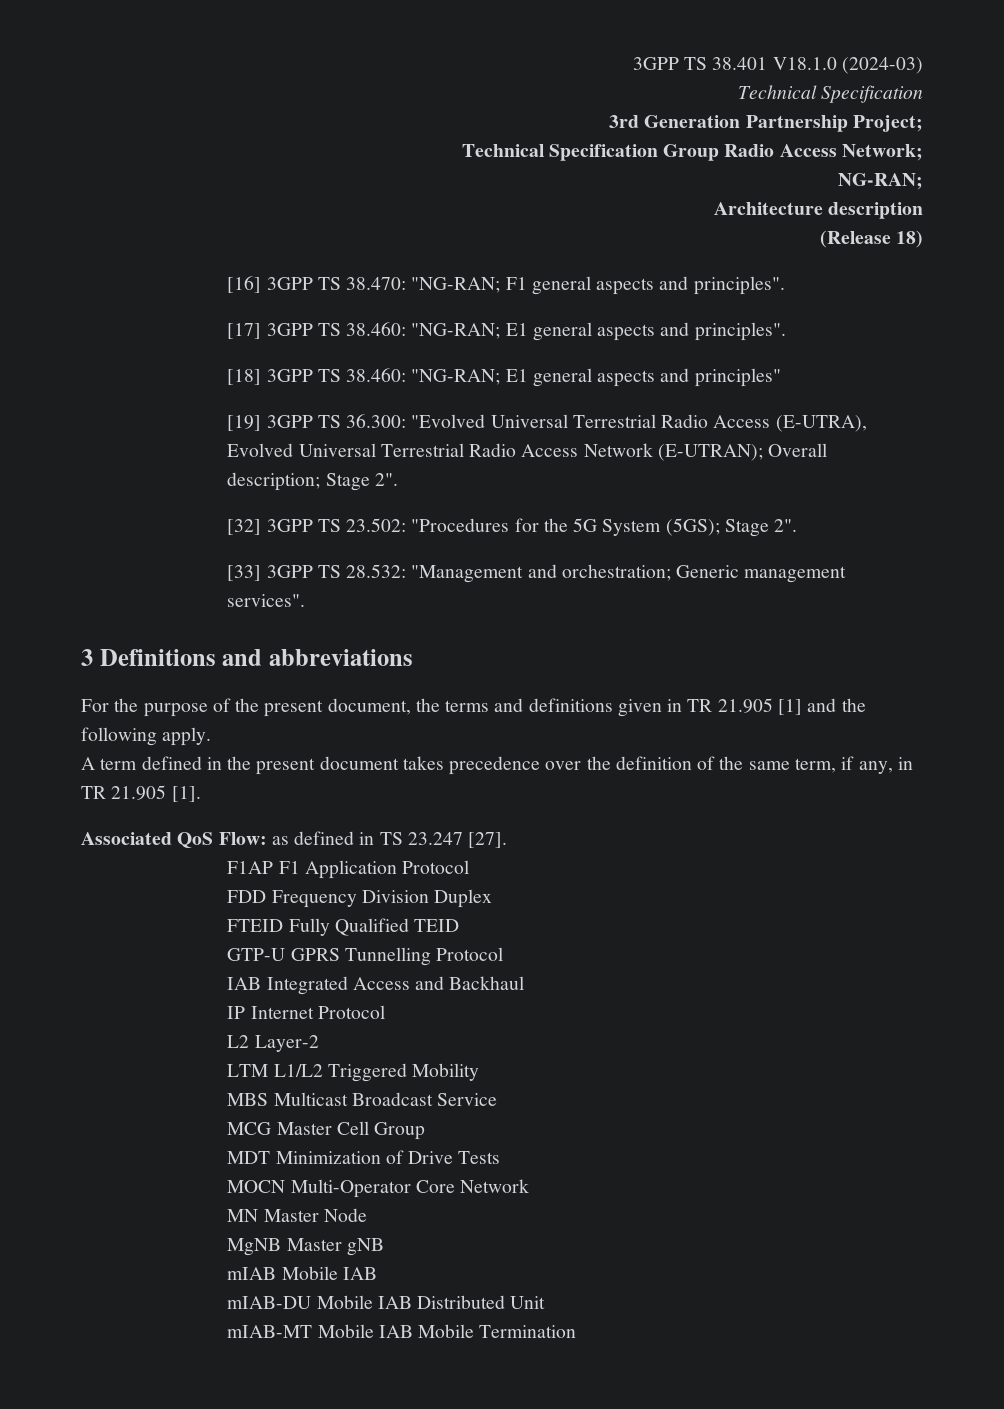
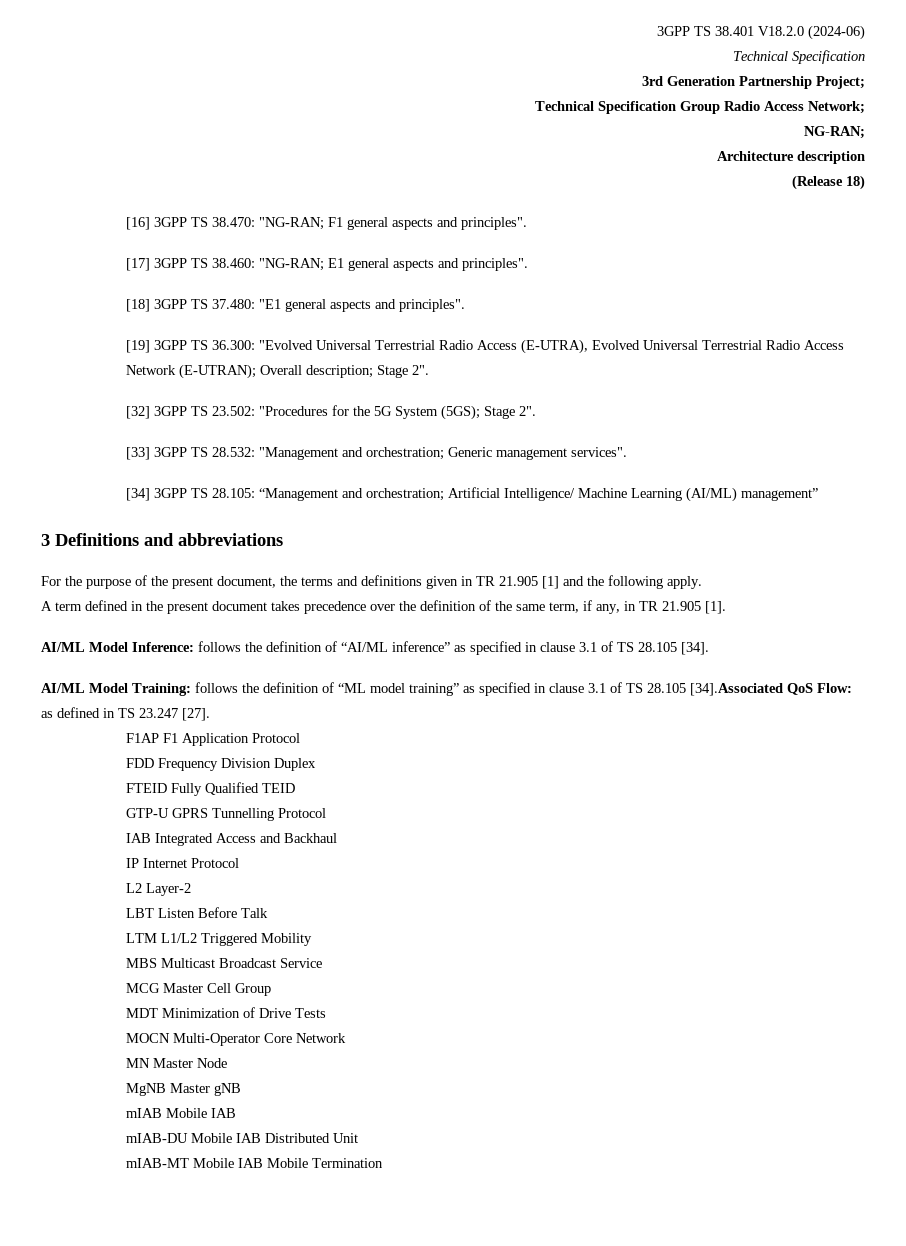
[772,57,923,74] V18.1.0 (2024-03) -> [758,25,865,40] V18.2.0 (2024-06)
[346,368,781,387] 38.460: "NG-RAN; E1 general aspects and principles" -> [212,299,466,312] 37.480: "E1 general aspects and principles".
(306, 600) none -> [126,487,819,502] // [34] 3GPP TS 28.105: “Management and orchestration; Artificial Intelligence/ Machine Learning (AI/ML) management”
[81,832,172,845] Associated -> [41,641,709,655] [41,682,783,696] AI/ML Model Inference: follows the definition of “AI/ML inference” as specified in clause 3.1 of TS 28.105 [34]. // AI/ML Model Training: follows the definition of “ML model training” as specified in clause 3.1 of TS 28.105 [34].Associated
(319, 1043) none -> [126,907,269,918] // LBT Listen Before Talk

